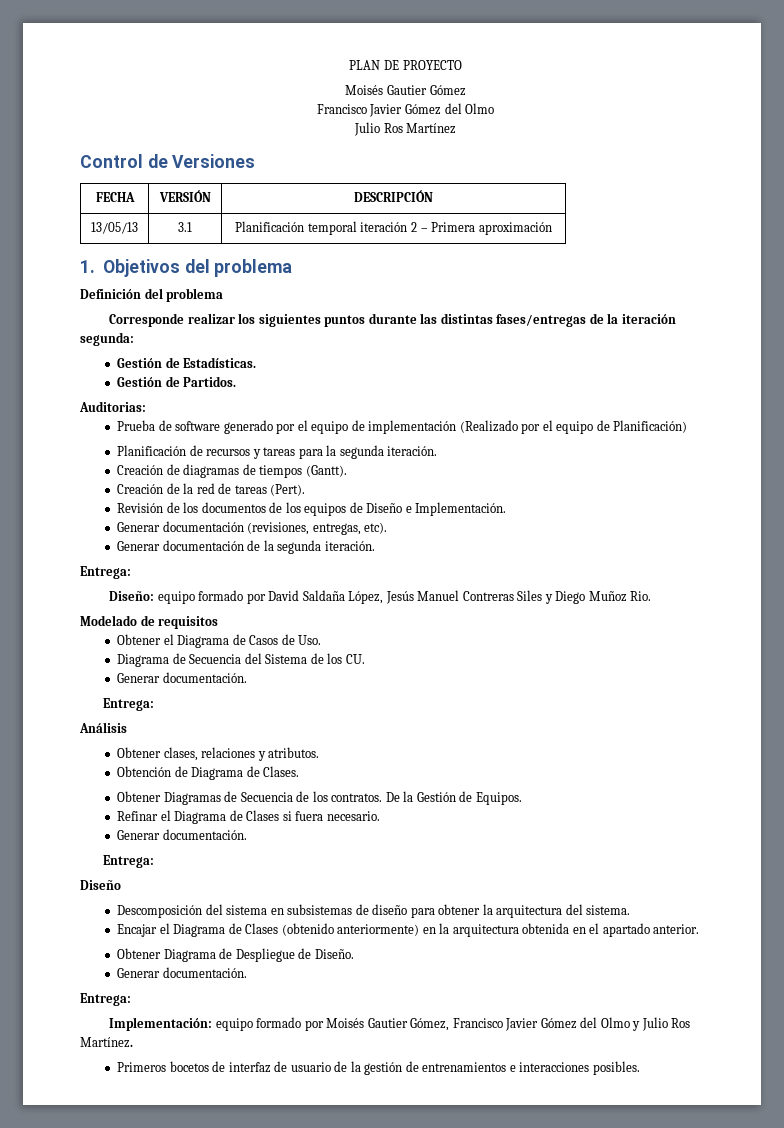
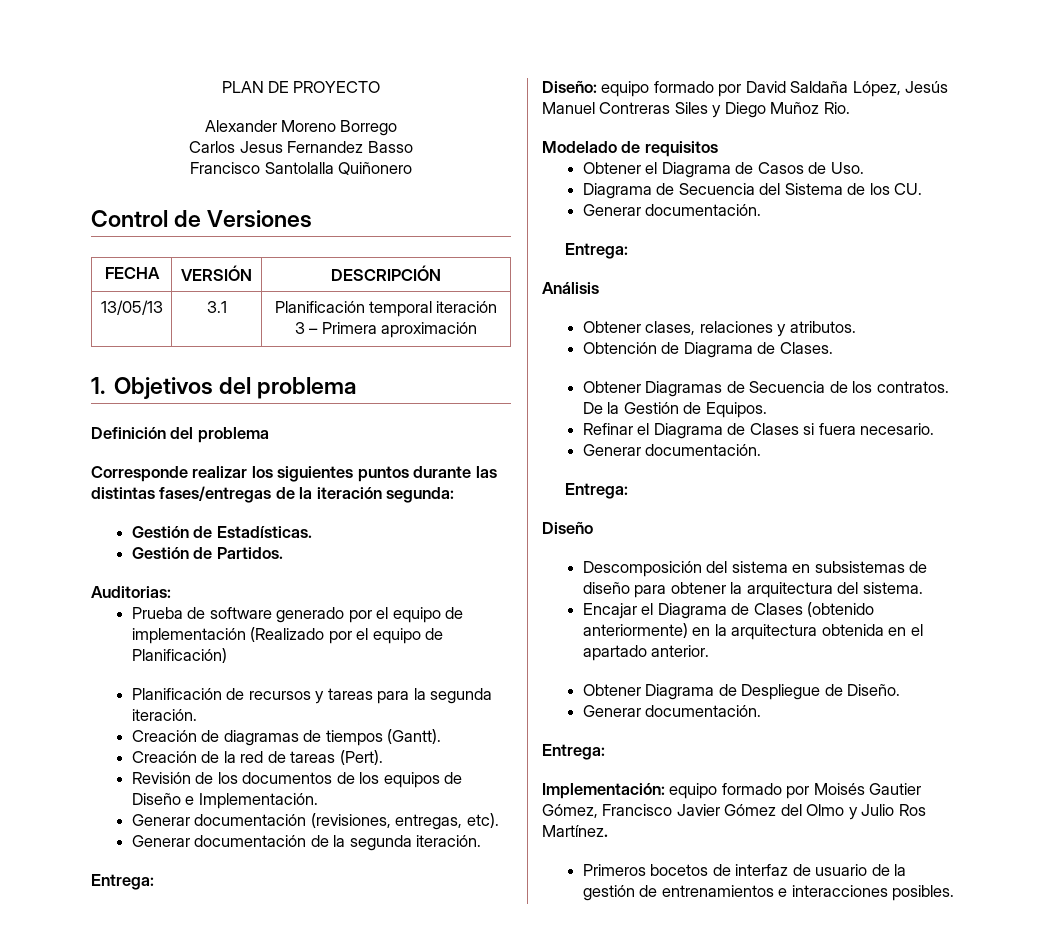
[345,85,466,96] [316,103,495,117] [353,122,457,136] Moisés Gautier Gómez // Francisco Javier Gómez del Olmo // Julio Ros Martínez -> [204,120,398,136] [189,141,413,153] [190,162,412,175] Alexander Moreno Borrego // Carlos Jesus Fernandez Basso // Francisco Santolalla Quiñonero
[411,222,417,232] 2 -> [294,322,305,334] 3

